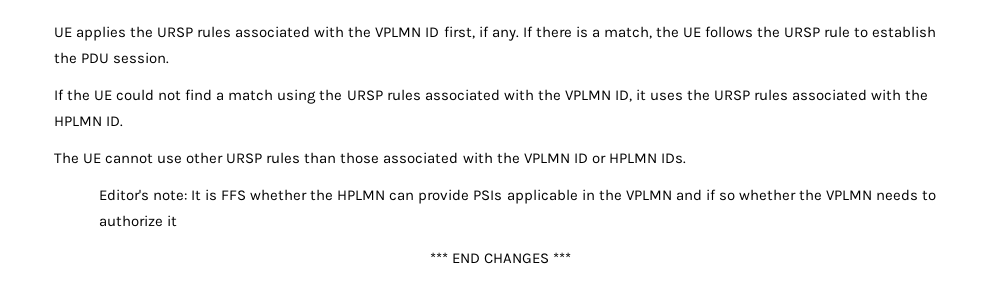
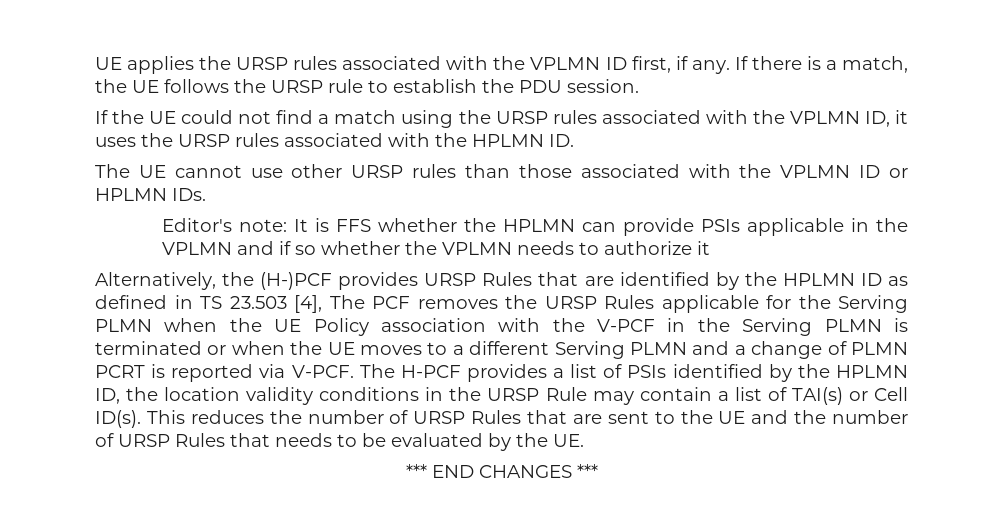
(178, 221) none -> [95,272,909,290] [95,295,908,313] [95,318,908,336] [95,341,908,359] [95,364,908,382] [95,387,908,405] [95,410,908,428] [95,433,584,451] // Alternatively, the (H-)PCF provides URSP Rules that are identified by the HPLMN ID as defined in TS 23.503 [4], The PCF removes the URSP Rules applicable for the Serving PLMN when the UE Policy association with the V-PCF in the Serving PLMN is terminated or when the UE moves to a different Serving PLMN and a change of PLMN PCRT is reported via V-PCF. The H-PCF provides a list of PSIs identified by the HPLMN ID, the location validity conditions in the URSP Rule may contain a list of TAI(s) or Cell ID(s). This reduces the number of URSP Rules that are sent to the UE and the number of URSP Rules that needs to be evaluated by the UE.

